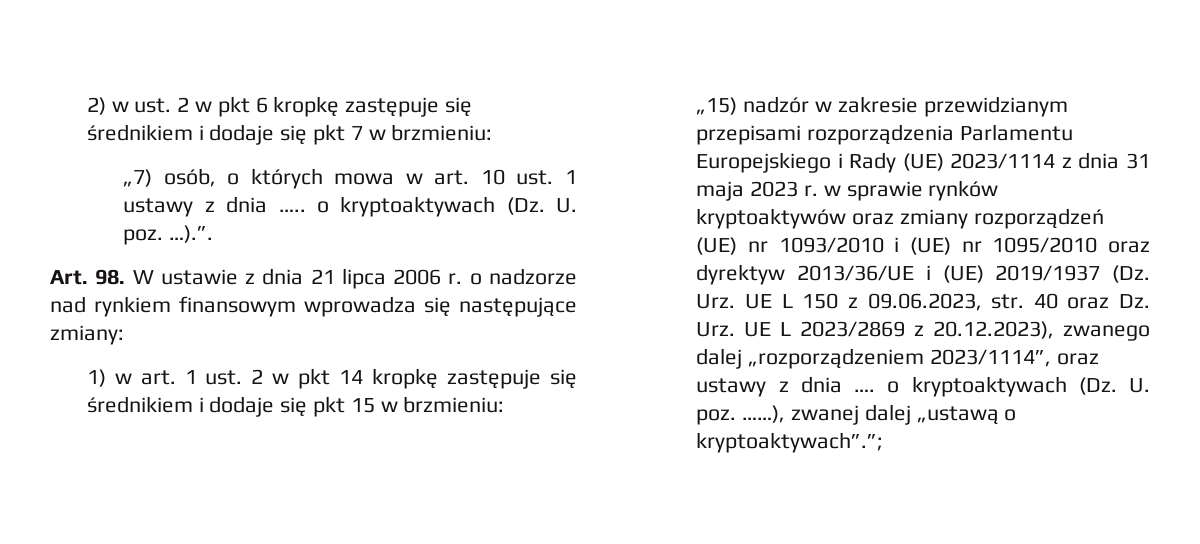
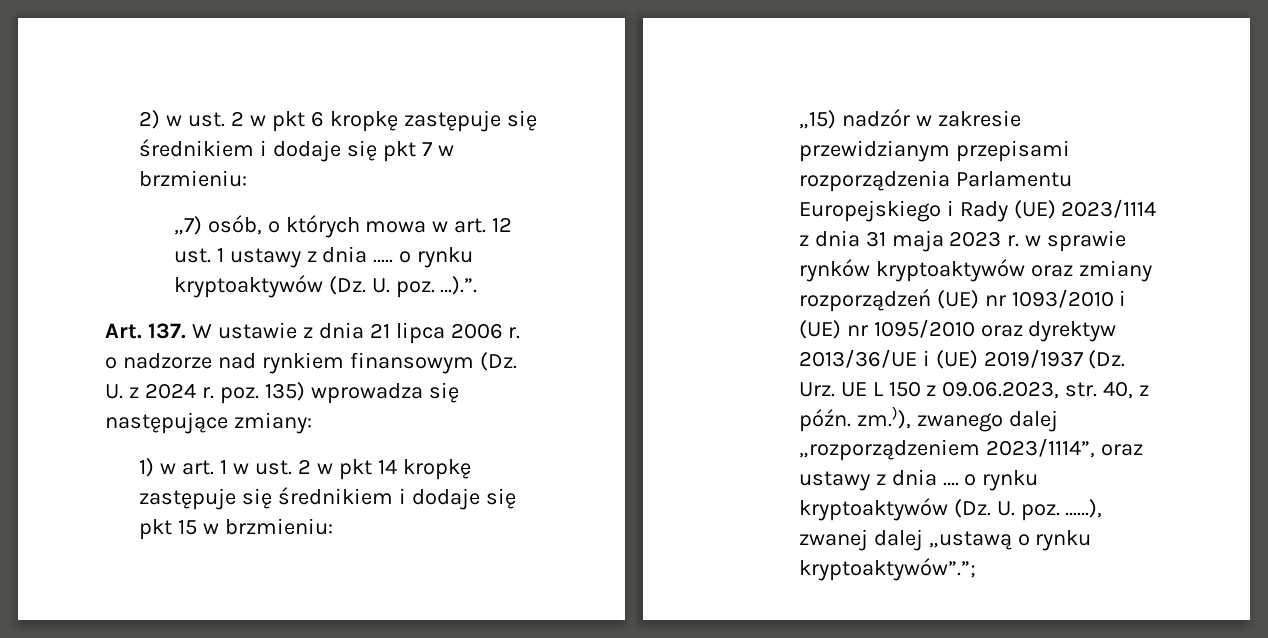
[480,169,505,185] 10 -> [492,217,513,232] 12
[340,196,496,217] kryptoaktywach -> [417,247,474,268] [173,275,323,298] rynku kryptoaktywów
[95,269,126,285] 98. -> [147,323,186,339] 137.
(296, 306) none -> [479,352,517,371] [105,382,305,404] (Dz. U. z 2024 r. poz. 135)
(197, 377) none -> [233,463,250,474] w
[1033,293,1150,309] [696,321,1055,339] 40 oraz Dz. Urz. UE L 2023/2869 z 20.12.2023), -> [1103,381,1150,399] [798,406,911,432] 40, z późn. zm.)),
[911,376,1067,397] kryptoaktywach -> [982,470,1039,491] [798,498,948,521] rynku kryptoaktywów
[696,432,884,453] kryptoaktywach”.”; -> [1035,530,1092,551] [798,558,976,581] rynku kryptoaktywów”.”;

